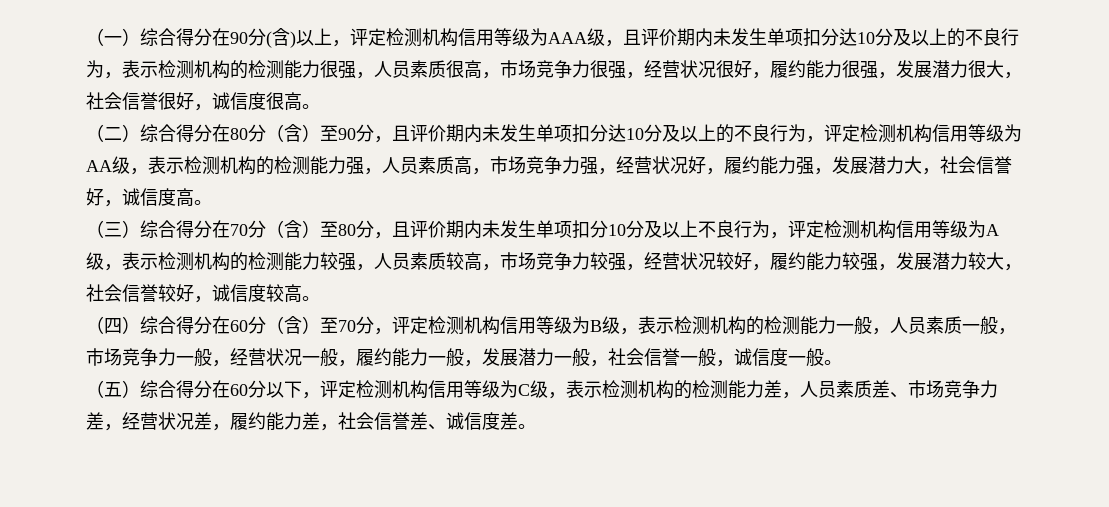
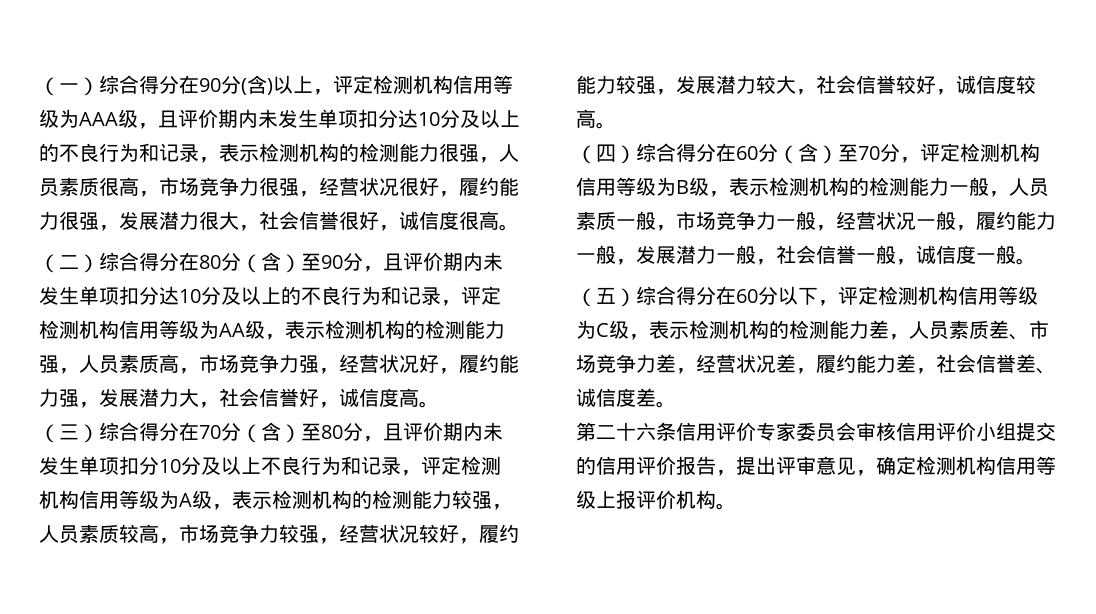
(104, 69) none -> [139,143,199,162] 和记录
(806, 133) none -> [381,286,441,305] 和记录
(770, 229) none -> [341,456,401,475] 和记录
(536, 426) none -> [576,422,1056,442] [576,456,1056,476] [576,490,736,510] // 第二十六条信用评价专家委员会审核信用评价小组提交的信用评价报告，提出评审意见，确定检测机构信用等级上报评价机构。

